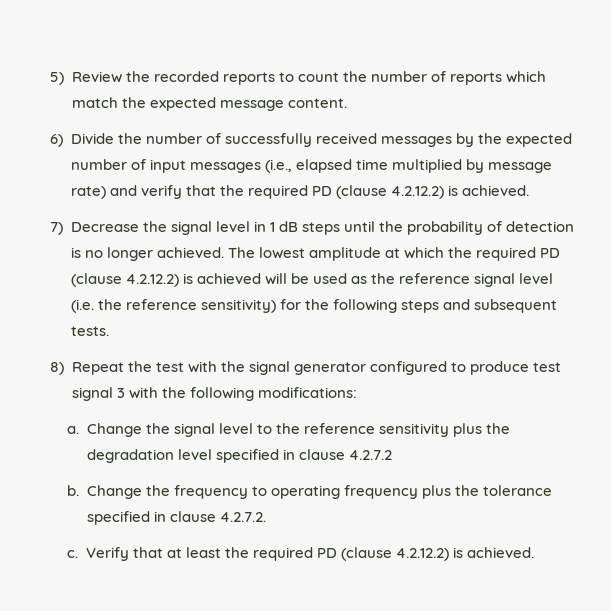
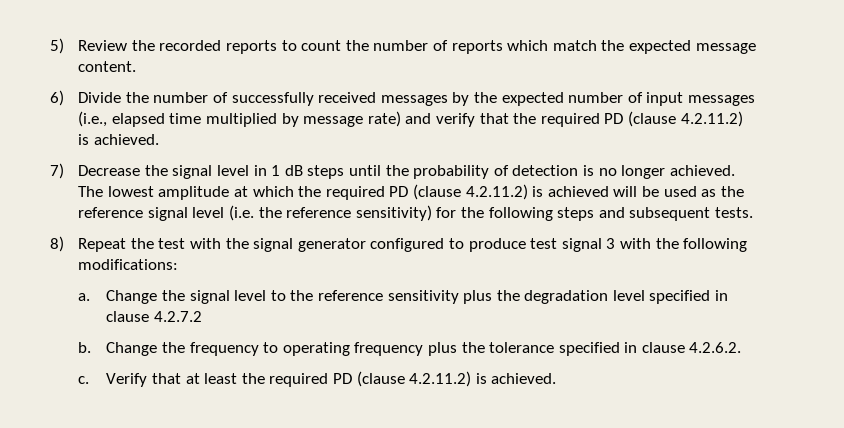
[391,186,445,199] 4.2.12.2) -> [680,111,743,127] 4.2.11.2)
[125,274,179,287] 4.2.12.2) -> [465,184,528,200] 4.2.11.2)
[219,512,266,522] 4.2.7.2. -> [689,342,742,353] 4.2.6.2.
[396,548,450,561] 4.2.12.2) -> [409,371,472,387] 4.2.11.2)

